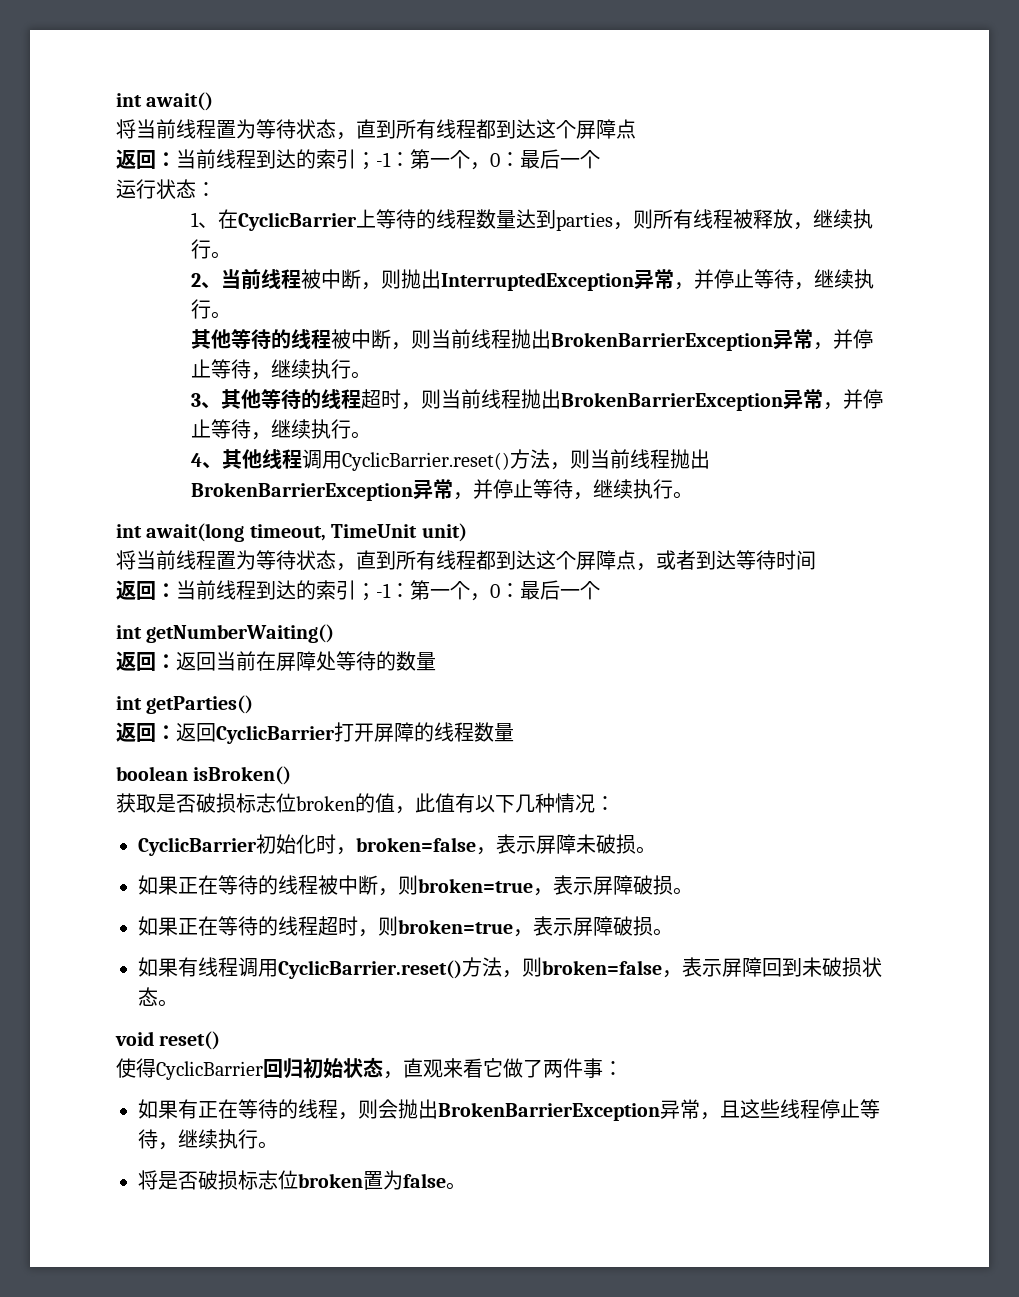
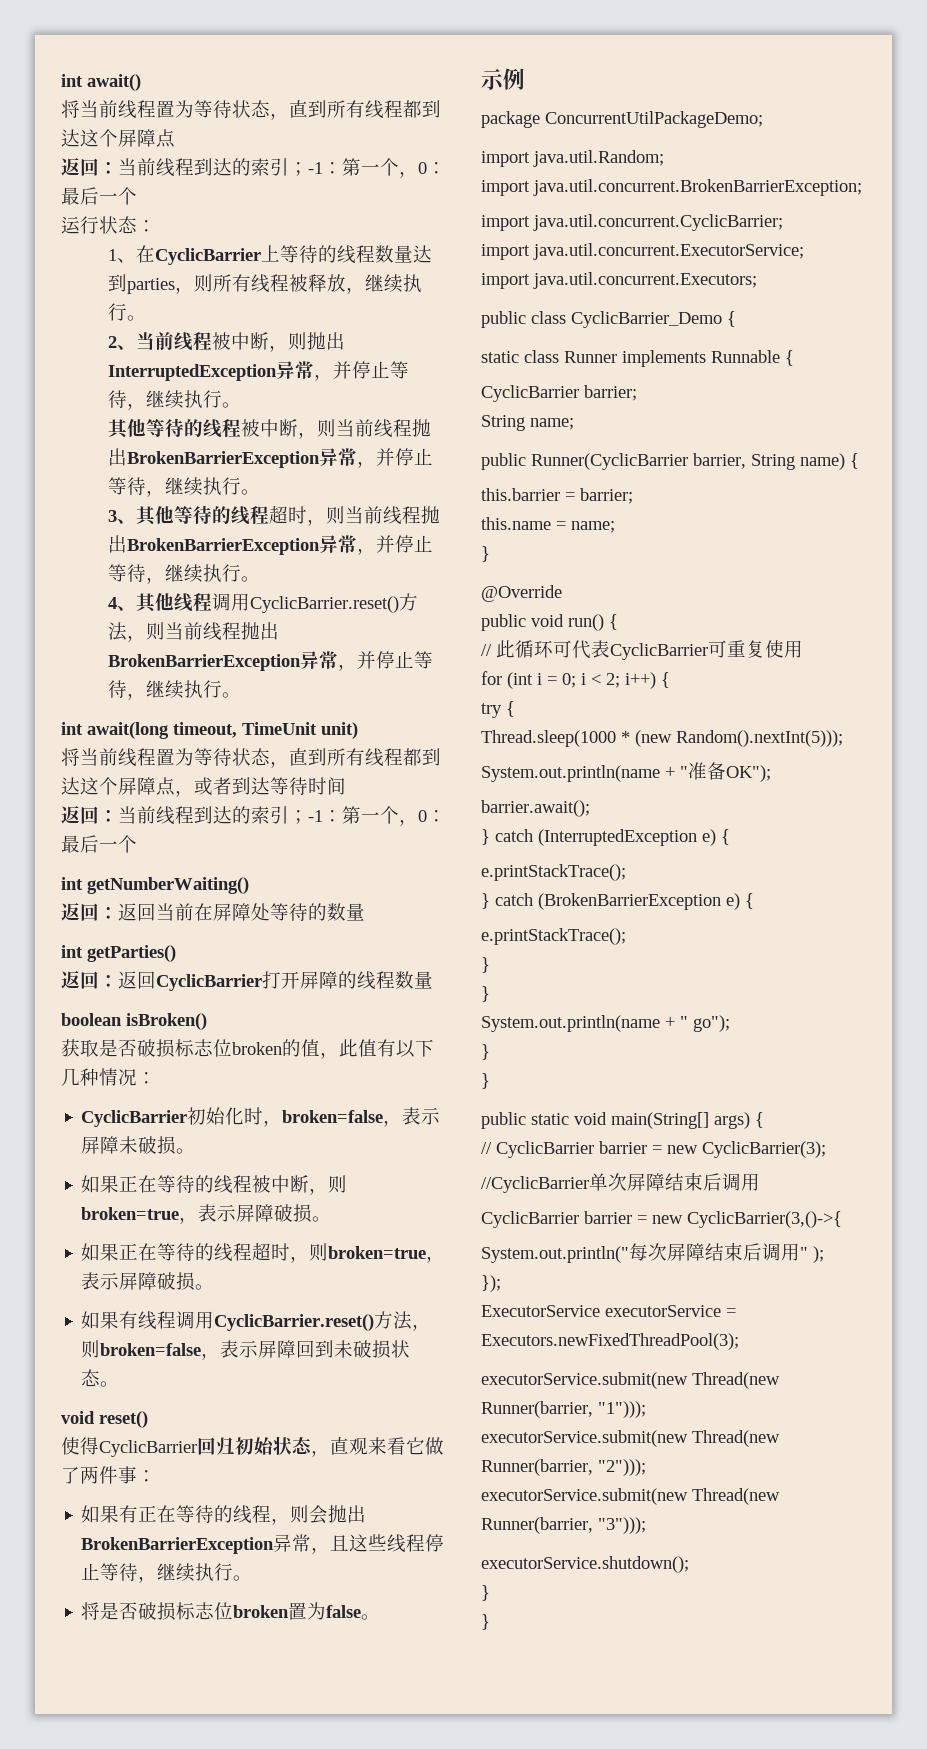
(466, 1186) none -> [481,68,525,90] [481,111,763,128] [481,150,664,167] [481,179,862,196] [481,214,783,231] [481,243,804,260] [481,272,757,289] [481,311,736,328] [481,350,794,367] [481,385,637,402] [481,415,574,431] [481,453,859,470] [481,488,633,504] [481,517,615,533] [481,546,490,562] [481,585,562,602] [481,614,618,631] [481,640,803,660] [481,671,670,689] [481,701,515,718] [481,730,843,747] [481,762,771,782] [481,800,590,817] [481,829,730,846] [481,864,626,881] [481,893,754,910] [481,928,626,945] [481,957,490,973] [481,986,490,1002] [481,1015,730,1032] [481,1044,490,1060] [481,1073,490,1089] [481,1112,764,1129] [481,1141,826,1158] [481,1172,760,1193] [481,1211,842,1228] [481,1242,824,1263] [481,1275,501,1292] [481,1305,736,1317] [481,1333,739,1350] [481,1372,780,1389] [481,1401,646,1418] [481,1430,780,1447] [481,1459,646,1476] [481,1488,780,1505] [481,1517,646,1534] [481,1556,689,1573] [481,1585,490,1601] [481,1614,490,1630] // 示例 // package ConcurrentUtilPackageDemo; // import java.util.Random; // import java.util.concurrent.BrokenBarrierException; // import java.util.concurrent.CyclicBarrier; // import java.util.concurrent.ExecutorService; // import java.util.concurrent.Executors; // public class CyclicBarrier_Demo { // static class Runner implements Runnable { // CyclicBarrier barrier; // String name; // public Runner(CyclicBarrier barrier, String name) { // this.barrier = barrier; // this.name = name; // } // @Override // public void run() { // // 此循环可代表CyclicBarrier可重复使用 // for (int i = 0; i < 2; i++) { // try { // Thread.sleep(1000 * (new Random().nextInt(5))); // System.out.println(name + "准备OK"); // barrier.await(); // } catch (InterruptedException e) { // e.printStackTrace(); // } catch (BrokenBarrierException e) { // e.printStackTrace(); // } // } // System.out.println(name + " go"); // } // } // public static void main(String[] args) { // // CyclicBarrier barrier = new CyclicBarrier(3); // //CyclicBarrier单次屏障结束后调用 // CyclicBarrier barrier = new CyclicBarrier(3,()->{ // System.out.println("每次屏障结束后调用" ); // }); // ExecutorService executorService = Executors.newFixedThreadPool(3); // executorService.submit(new Thread(new Runner(barrier, "1"))); // executorService.submit(new Thread(new Runner(barrier, "2"))); // executorService.submit(new Thread(new Runner(barrier, "3"))); // executorService.shutdown(); // } // }

